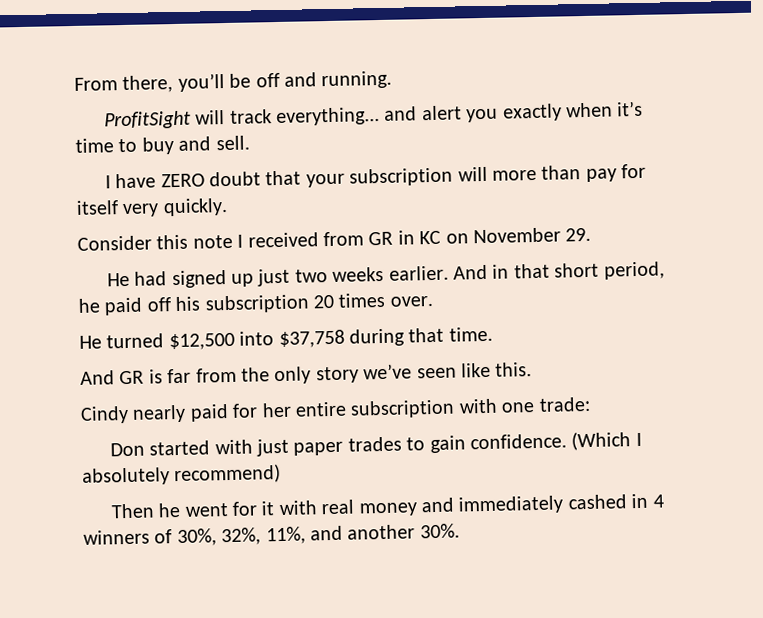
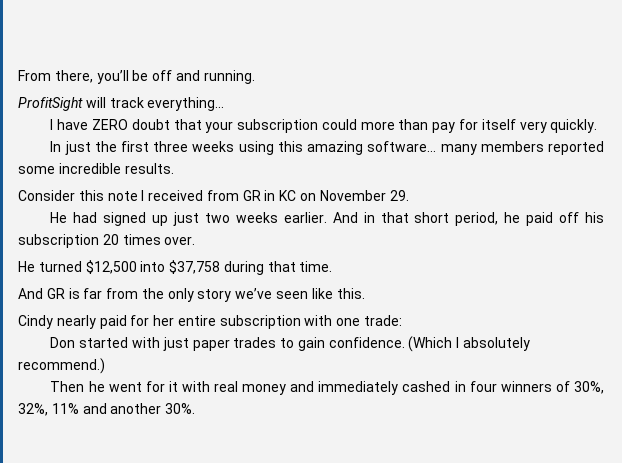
[384,100,644,123] [75,135,250,155] and alert you exactly when it’s time to buy and sell. -> (225, 104) none
[457,166,488,182] will -> [321,119,357,130] could
(228, 207) none -> [50,141,604,155] [18,163,174,174] // In just the first three weeks using this amazing software... many members reported some incredible results.
[174,463,282,485] recommend) -> [18,358,105,374] recommend.)
[652,494,664,508] 4 -> [469,381,497,392] four
[265,526,306,545] 11%, -> [51,403,79,414] 11%

